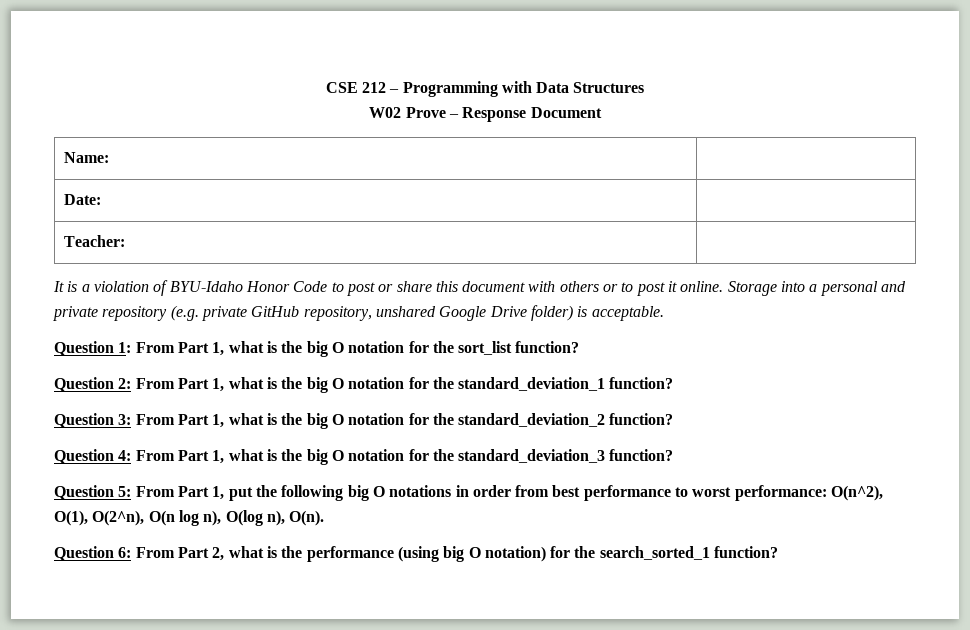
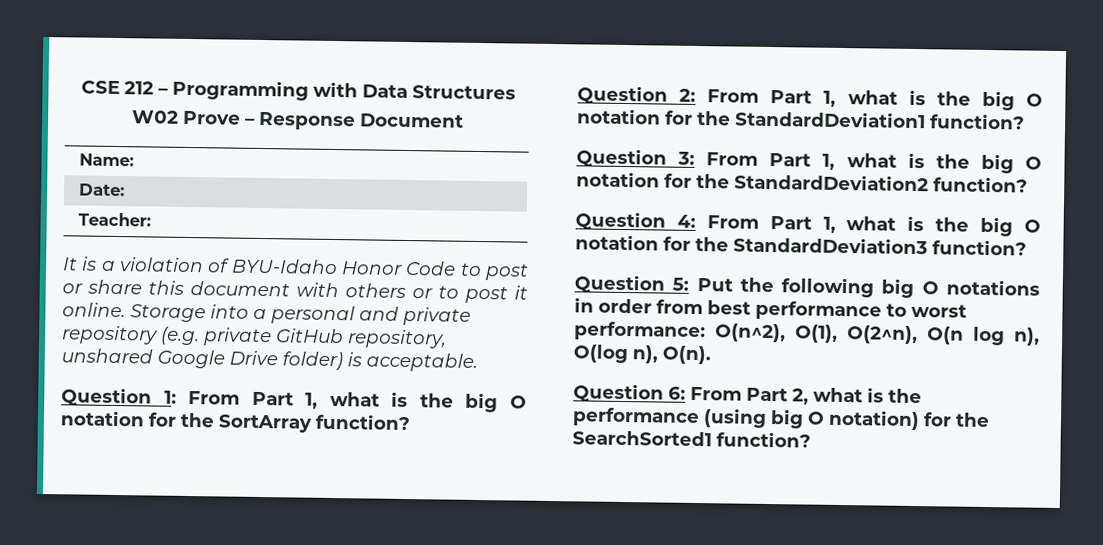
[458,341,513,355] sort_list -> [218,414,313,433] SortArray
[458,377,606,391] standard_deviation_1 -> [735,110,926,129] StandardDeviation1
[458,413,606,427] standard_deviation_2 -> [734,173,929,192] StandardDeviation2
[458,449,606,463] standard_deviation_3 -> [733,236,928,255] StandardDeviation3
[135,486,253,501] From Part 1, put -> [696,278,733,292] Put
[599,546,710,560] search_sorted_1 -> [572,430,712,447] SearchSorted1

